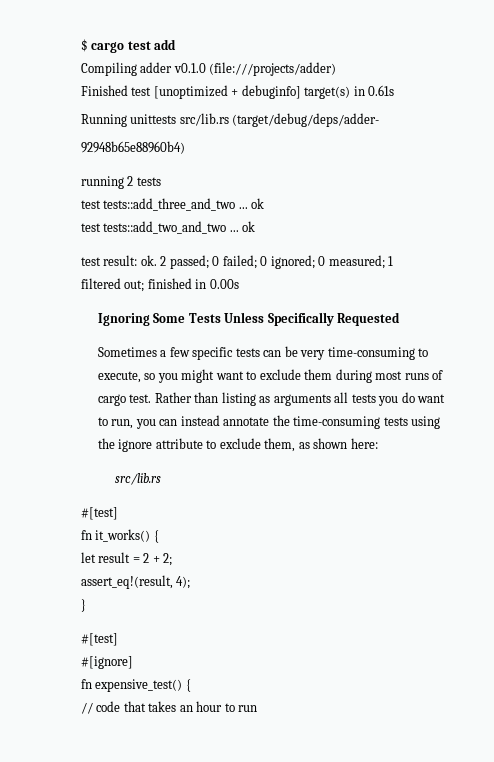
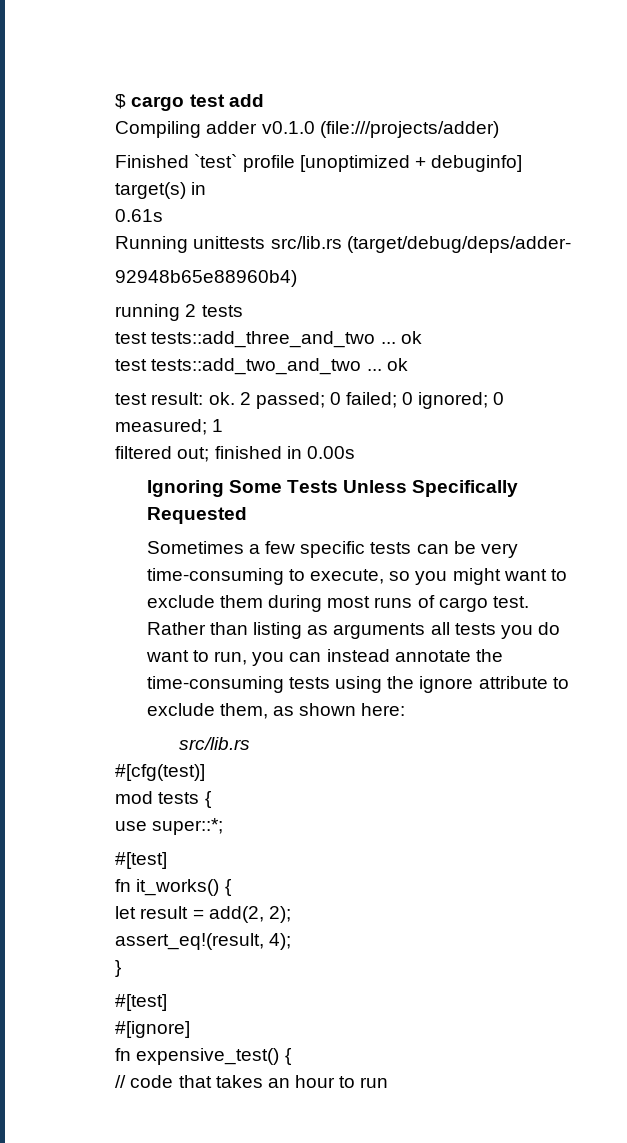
[131,87,152,96] test -> [194,154,295,172] `test` profile
(365, 91) none -> (207, 188) //
(161, 479) none -> [115,764,206,781] [115,791,212,808] [115,818,224,835] // #[cfg(test)] // mod tests { // use super::*;
[143,553,173,566] 2 + 2; -> [208,906,291,923] add(2, 2);

